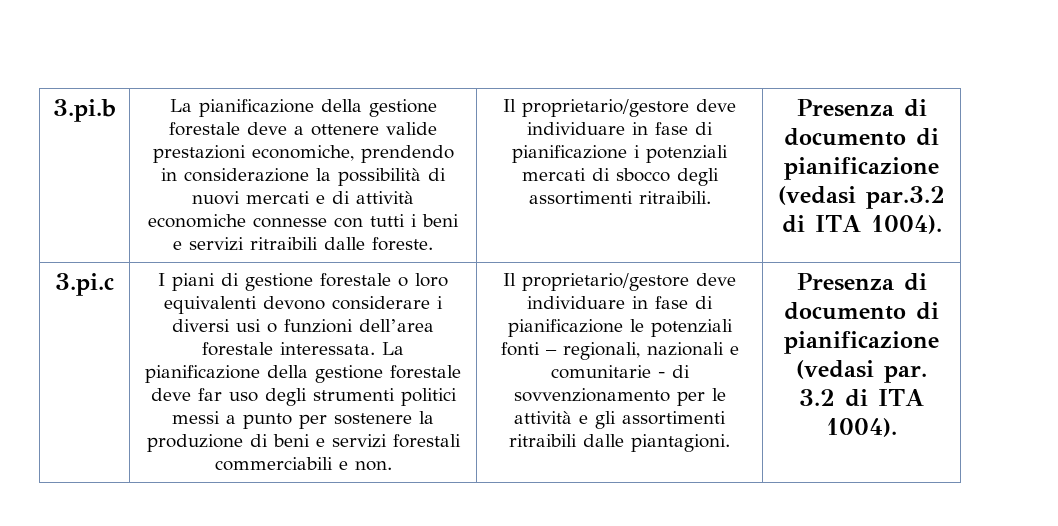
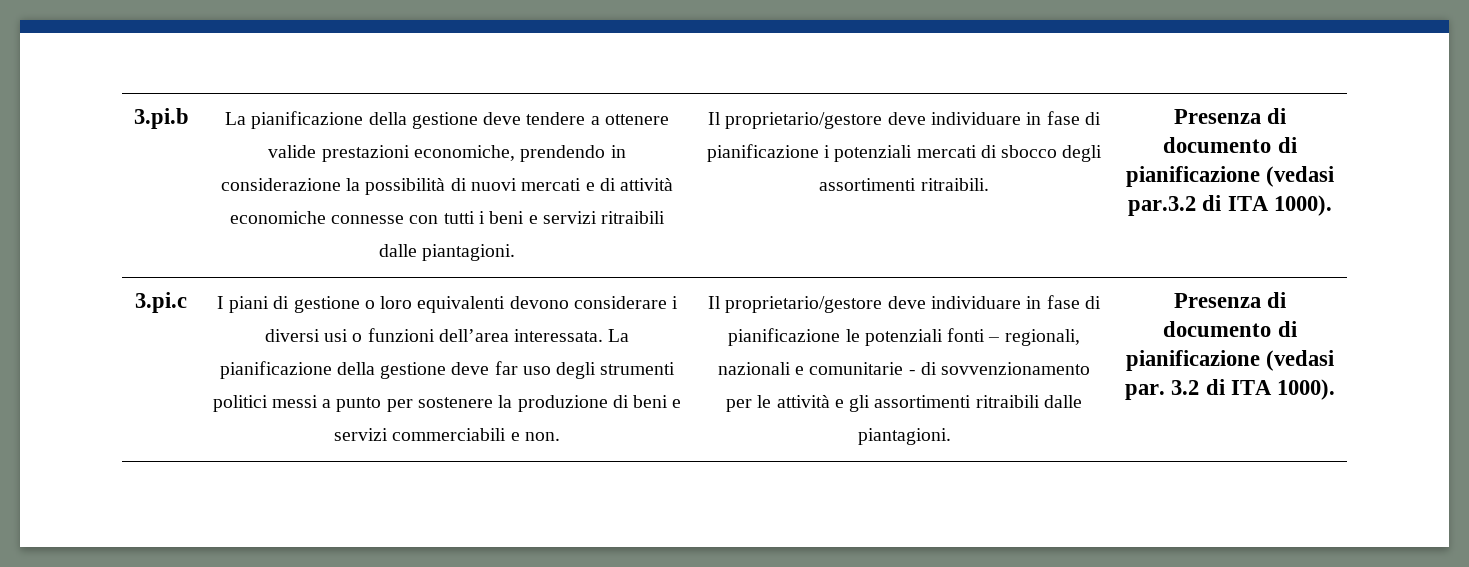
[169,122,287,136] forestale deve -> [483,112,586,125] deve tendere
[372,237,433,251] foreste. -> [422,244,516,261] piantagioni.
[870,215,942,234] 1004). -> [1273,195,1332,216] 1000).
[320,273,391,287] forestale -> (360, 304) none
[202,342,273,356] forestale -> (509, 335) none
[390,365,461,379] forestale -> (447, 370) none
[392,434,461,448] forestali -> (389, 434) none
[826,418,897,437] 1004). -> [1276,379,1335,400] 1000).

